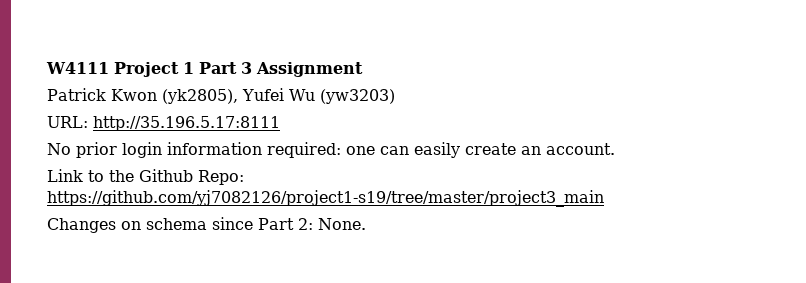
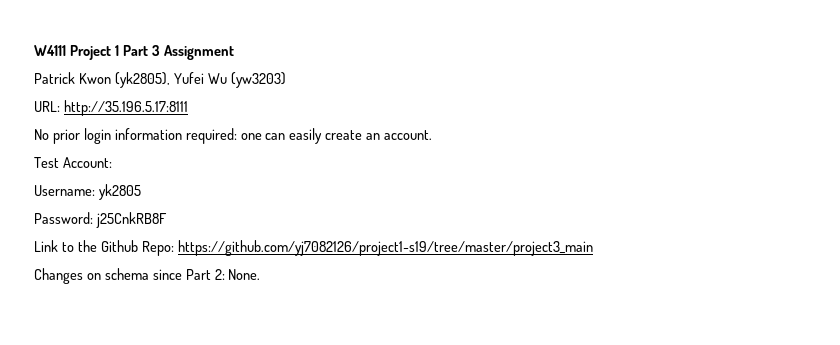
(615, 149) none -> [34,157,112,168] [34,184,141,200] [34,212,167,228] // Test Account: // Username: yk2805 // Password: j25CnkRB8F

